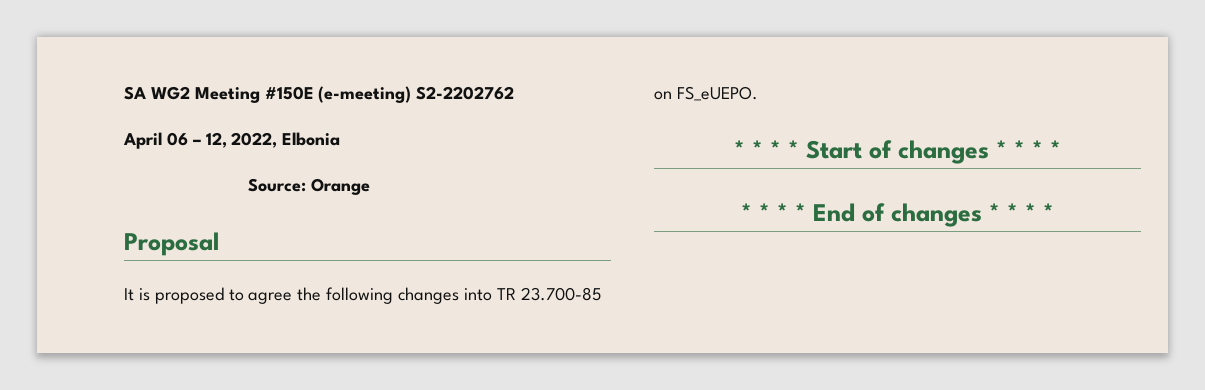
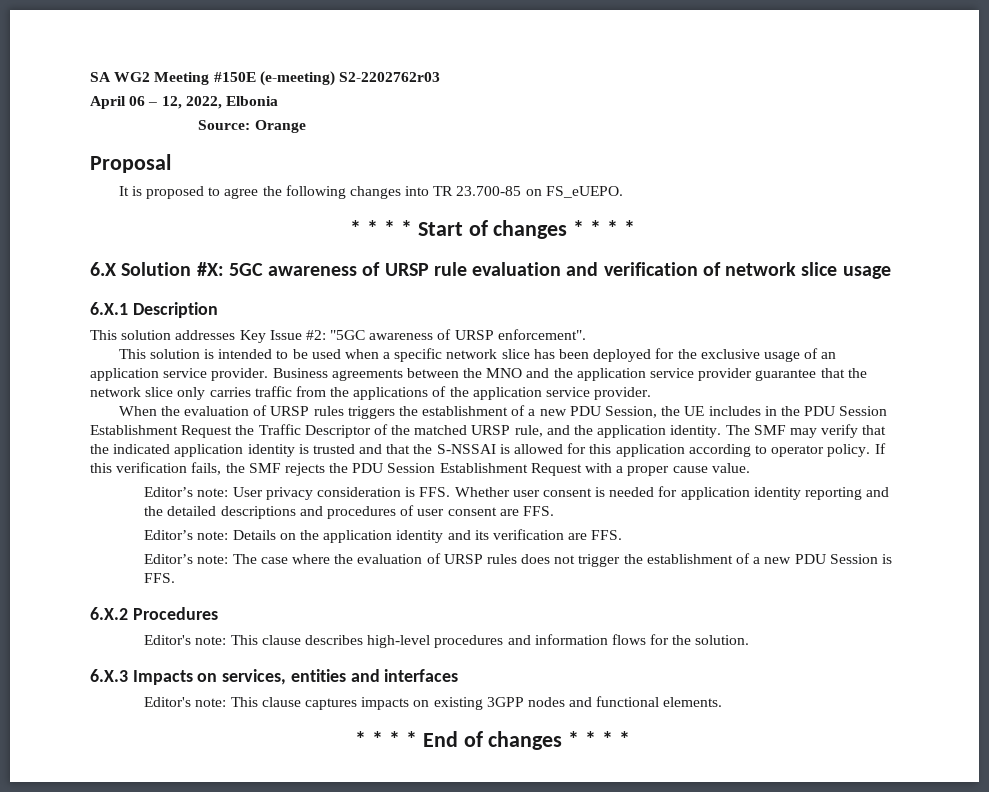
[416,86,515,100] S2-2202762 -> [338,72,440,82] S2-2202762r03
(1061, 149) none -> [90,262,891,279] [90,302,218,318] [90,329,586,343] [118,348,837,362] [90,368,867,381] [90,386,652,400] [118,405,888,419] [90,424,887,438] [90,443,886,457] [90,462,750,476] [144,486,890,500] [144,505,554,519] [144,529,623,543] [144,553,892,567] [144,573,176,583] [90,607,218,620] [144,634,750,648] [90,669,459,685] [144,696,723,710] // 6.X Solution #X: 5GC awareness of URSP rule evaluation and verification of network slice usage // 6.X.1 Description // This solution addresses Key Issue #2: "5GC awareness of URSP enforcement". // This solution is intended to be used when a specific network slice has been deployed for the exclusive usage of an application service provider. Business agreements between the MNO and the application service provider guarantee that the network slice only carries traffic from the applications of the application service provider. // When the evaluation of URSP rules triggers the establishment of a new PDU Session, the UE includes in the PDU Session Establishment Request the Traffic Descriptor of the matched URSP rule, and the application identity. The SMF may verify that the indicated application identity is trusted and that the S-NSSAI is allowed for this application according to operator policy. If this verification fails, the SMF rejects the PDU Session Establishment Request with a proper cause value. // Editor’s note: User privacy consideration is FFS. Whether user consent is needed for application identity reporting and the detailed descriptions and procedures of user consent are FFS. // Editor’s note: Details on the application identity and its verification are FFS. // Editor’s note: The case where the evaluation of URSP rules does not trigger the establishment of a new PDU Session is FFS. // 6.X.2 Procedures // Editor's note: This clause describes high-level procedures and information flows for the solution. // 6.X.3 Impacts on services, entities and interfaces // Editor's note: This clause captures impacts on existing 3GPP nodes and functional elements.

